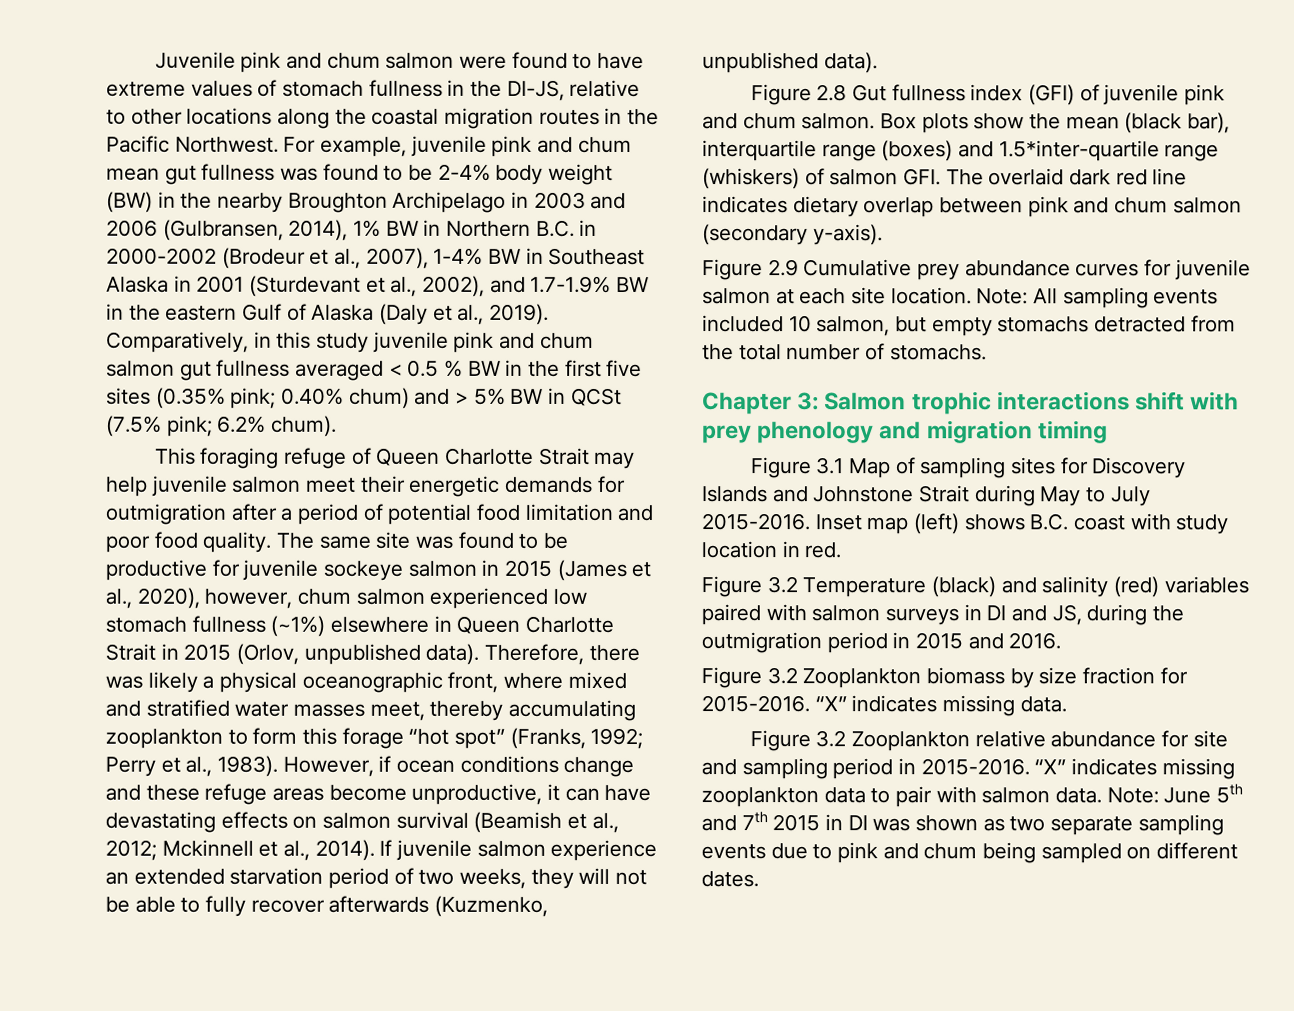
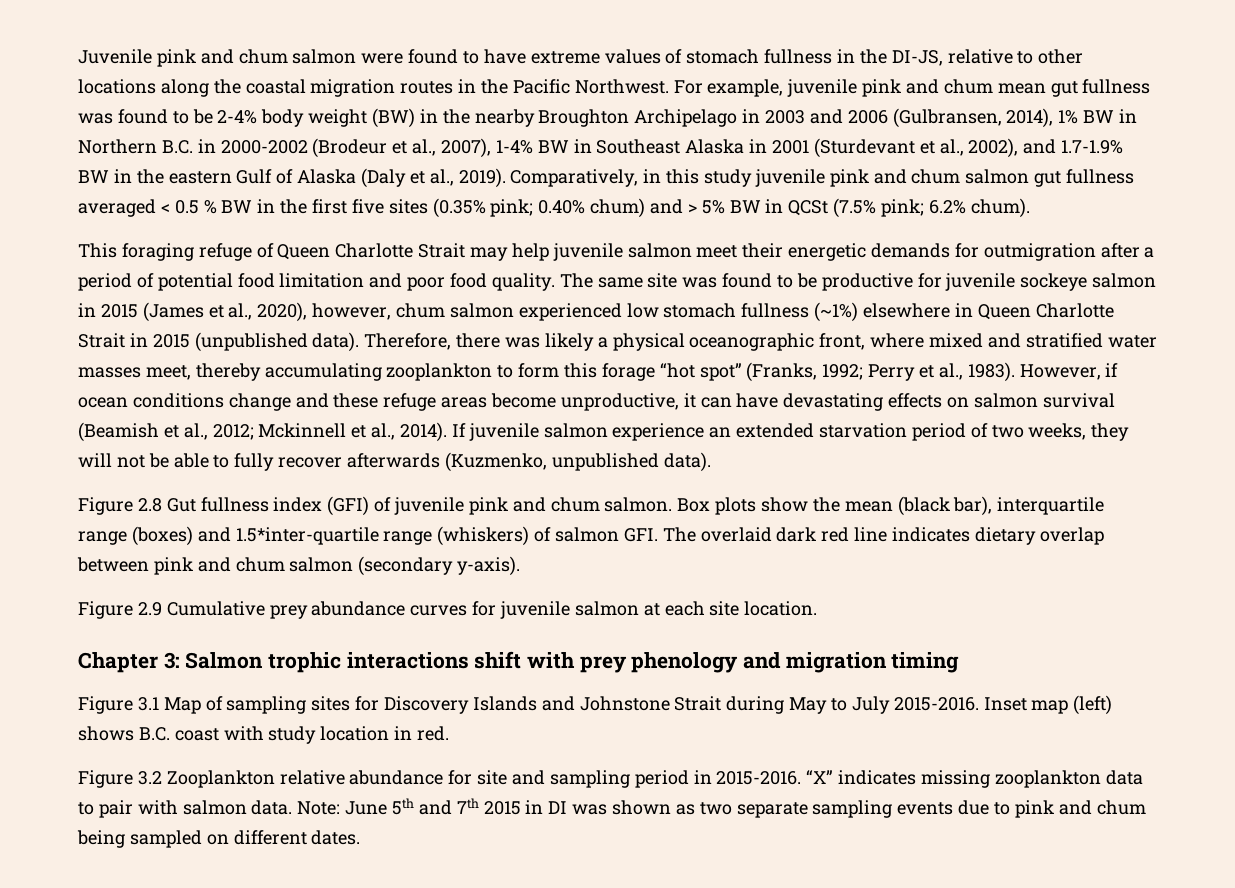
[236,643,421,665] (Orlov, unpublished -> [194,332,308,352] (unpublished
[976,287,1219,309] [702,315,1236,337] [702,343,987,361] Note: All sampling events included 10 salmon, but empty stomachs detracted from the total number of stomachs. -> (818, 608) none
[701,576,1249,598] [701,604,1185,626] [701,632,1062,654] [701,667,1188,689] [701,695,1067,717] // Figure 3.2 Temperature (black) and salinity (red) variables paired with salmon surveys in DI and JS, during the outmigration period in 2015 and 2016. // Figure 3.2 Zooplankton biomass by size fraction for 2015-2016. “X” indicates missing data. -> (450, 733) none

